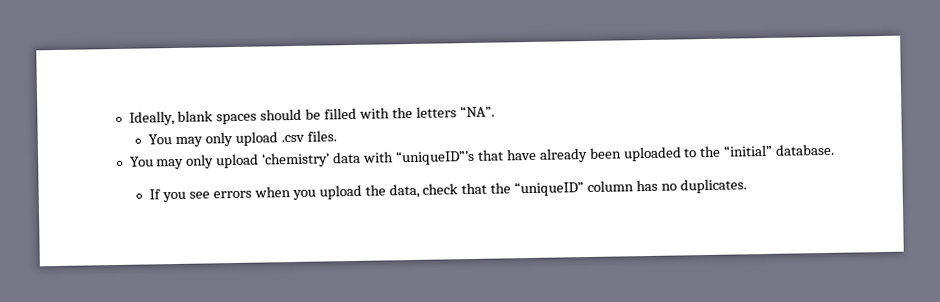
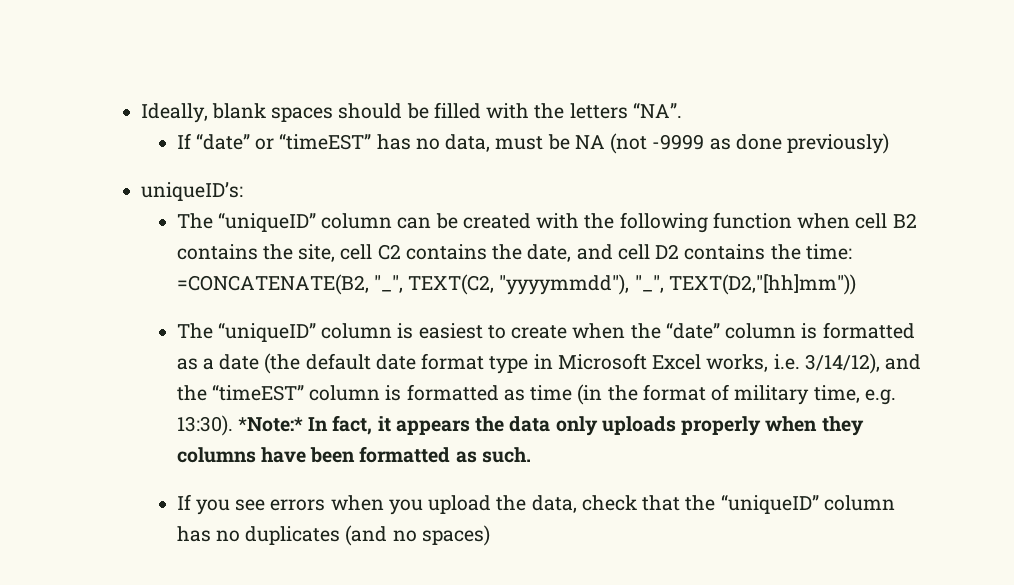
[148,130,337,147] [129,143,836,170] You may only upload .csv files. // You may only upload ‘chemistry’ data with “uniqueID”’s that have already been uploaded to the “initial” database. -> [176,133,890,154] [140,182,243,201] [176,212,917,233] [176,244,853,262] [176,274,856,295] [176,322,915,342] [176,353,922,374] [176,384,897,405] [176,415,864,436] [176,446,531,463] If “date” or “timeEST” has no data, must be NA (not -9999 as done previously) // uniqueID’s: // The “uniqueID” column can be created with the following function when cell B2 contains the site, cell C2 contains the date, and cell D2 contains the time: =CONCATENATE(B2, "_", TEXT(C2, "yyyymmdd"), "_", TEXT(D2,"[hh]mm")) // The “uniqueID” column is easiest to create when the “date” column is formatted as a date (the default date format type in Microsoft Excel works, i.e. 3/14/12), and the “timeEST” column is formatted as time (in the format of military time, e.g. 13:30). *Note:* In fact, it appears the data only uploads properly when they columns have been formatted as such.
[679,178,747,194] duplicates. -> [245,525,490,546] duplicates (and no spaces)

